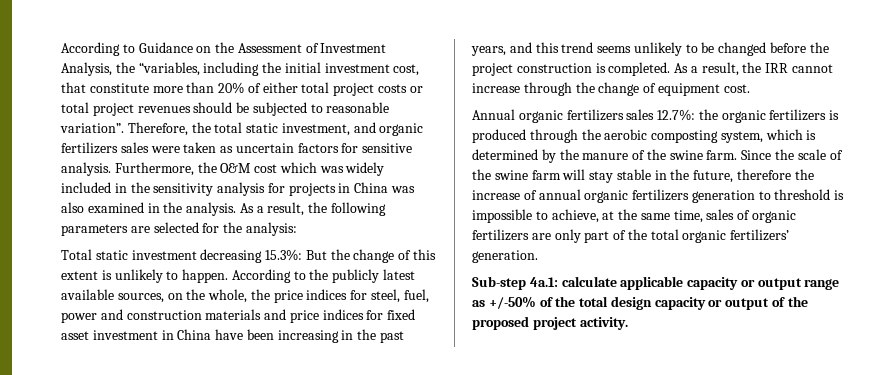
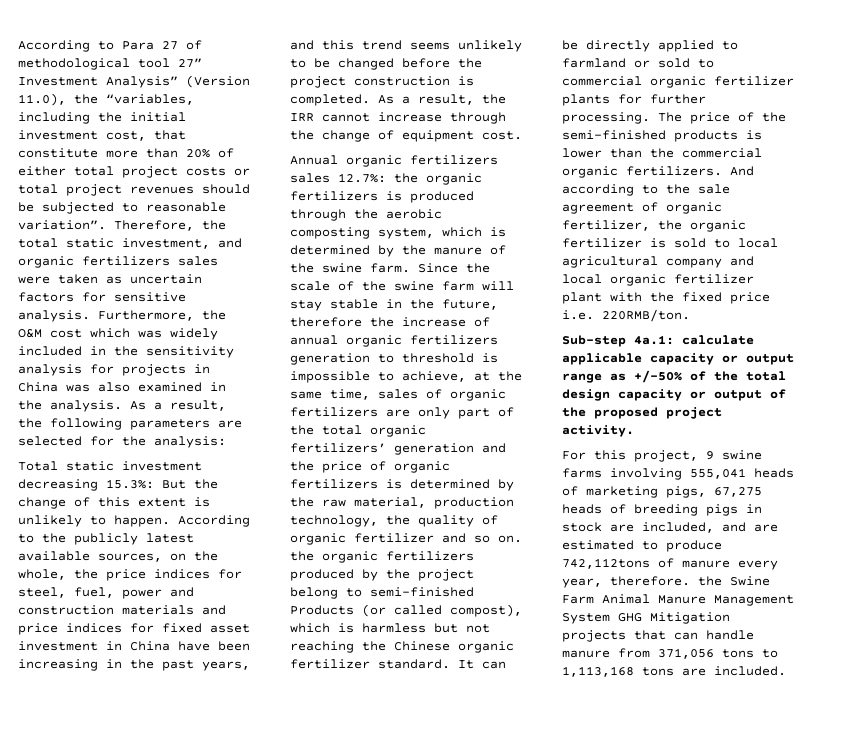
[61,42,387,56] [61,62,112,76] According to Guidance on the Assessment of Investment Analysis, -> [18,40,202,52] [18,58,202,70] [18,75,250,88] [18,93,66,106] According to Para 27 of methodological tool 27” Investment Analysis” (Version 11.0),
[472,250,538,263] generation. -> [394,443,506,455] [290,461,450,473] [290,479,514,491] [290,497,514,509] [290,515,498,527] [290,533,522,545] [290,551,474,563] [290,569,474,581] [290,587,474,599] [290,604,522,617] [290,623,490,633] [290,641,514,653] [290,659,506,669] [562,40,738,52] [562,58,714,68] [562,76,794,88] [562,94,706,106] [562,112,786,124] [562,130,762,142] [562,148,762,158] [562,166,754,178] [562,184,730,196] [562,202,722,214] [562,220,746,232] [562,238,778,248] [562,256,754,268] [562,274,754,286] [562,292,770,304] [562,309,690,322] generation and the price of organic fertilizers is determined by the raw material, production technology, the quality of organic fertilizer and so on. the organic fertilizers produced by the project belong to semi-finished Products (or called compost), which is harmless but not reaching the Chinese organic fertilizer standard. It can be directly applied to farmland or sold to commercial organic fertilizer plants for further processing. The price of the semi-finished products is lower than the commercial organic fertilizers. And according to the sale agreement of organic fertilizer, the organic fertilizer is sold to local agricultural company and local organic fertilizer plant with the fixed price i.e. 220RMB/ton.
(628, 323) none -> [562,450,762,462] [562,468,794,480] [562,486,762,498] [562,504,762,516] [562,522,778,533] [562,540,722,552] [562,558,778,570] [562,576,770,588] [562,594,794,606] [562,612,730,624] [562,630,754,642] [562,648,778,659] [562,666,786,677] // For this project, 9 swine farms involving 555,041 heads of marketing pigs, 67,275 heads of breeding pigs in stock are included, and are estimated to produce 742,112tons of manure every year, therefore. the Swine Farm Animal Manure Management System GHG Mitigation projects that can handle manure from 371,056 tons to 1,113,168 tons are included.

